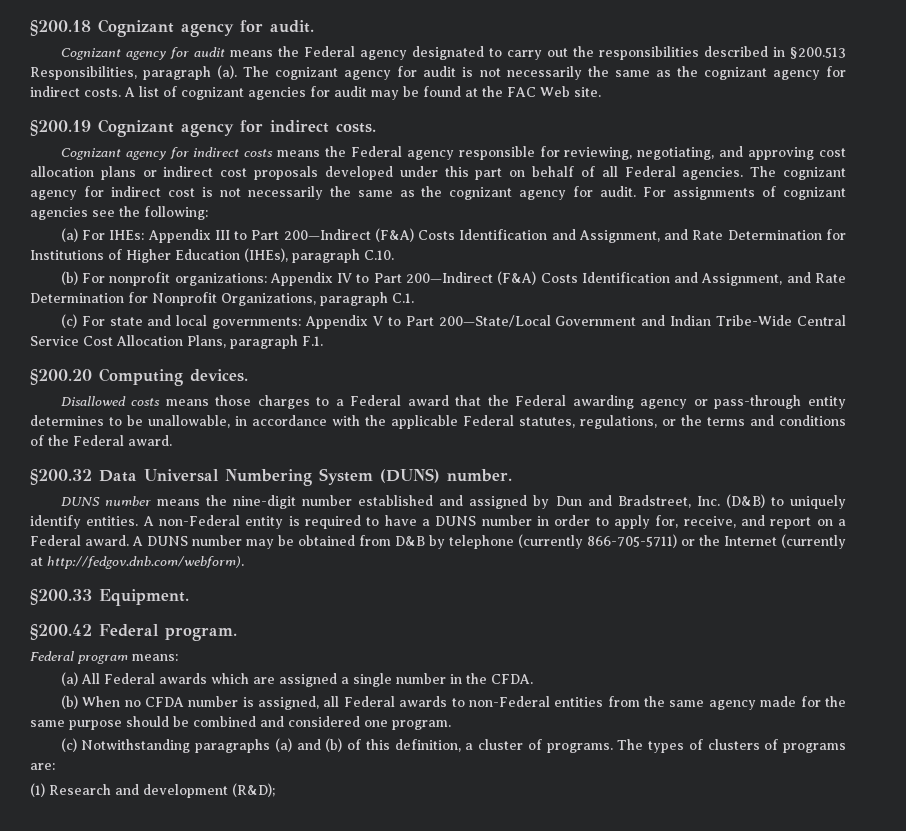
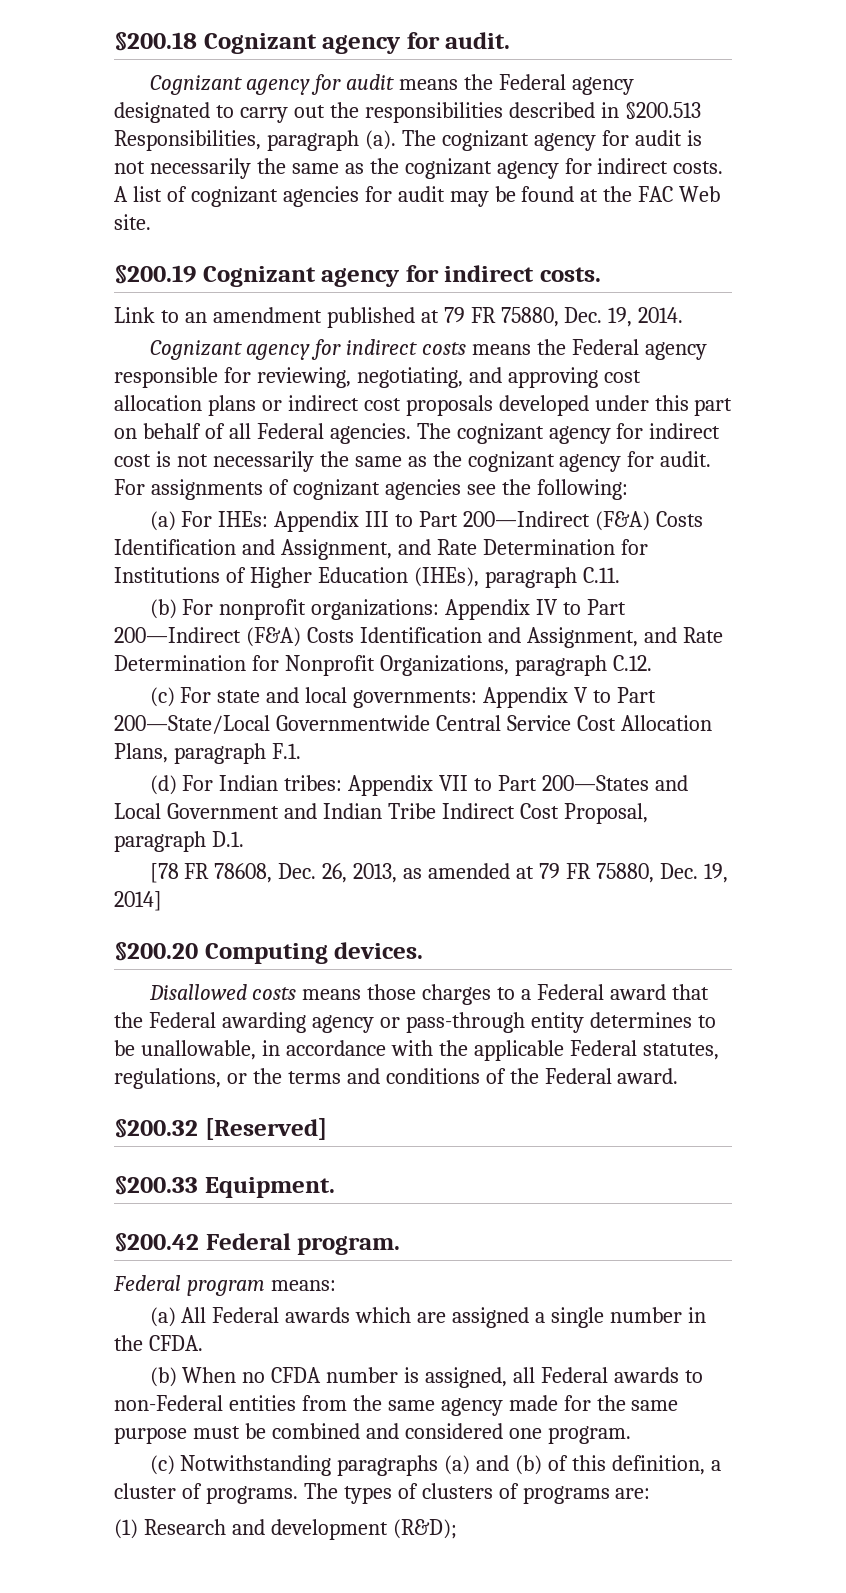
(376, 128) none -> [114,307,684,328] // Link to an amendment published at 79 FR 75880, Dec. 19, 2014.
[364,250,394,260] C.10. -> [582,567,620,583] C.11.
[392,293,414,303] C.1. -> [612,655,652,671] C.12.
[555,315,793,326] Government and Indian Tribe-Wide -> [275,715,430,731] Governmentwide
(323, 341) none -> [149,775,688,796] [114,803,648,824] [114,831,244,852] [149,863,728,883] [114,891,162,911] // (d) For Indian tribes: Appendix VII to Part 200—States and Local Government and Indian Tribe Indirect Cost Proposal, paragraph D.1. // [78 FR 78608, Dec. 26, 2013, as amended at 79 FR 75880, Dec. 19, 2014]
[99,468,512,486] [60,494,847,509] [30,515,847,529] [30,534,846,549] [30,556,244,569] Data Universal Numbering System (DUNS) number. // DUNS number means the nine-digit number established and assigned by Dun and Bradstreet, Inc. (D&B) to uniquely identify entities. A non-Federal entity is required to have a DUNS number in order to apply for, receive, and report on a Federal award. A DUNS number may be obtained from D&B by telephone (currently 866-705-5711) or the Internet (currently at http://fedgov.dnb.com/webform). -> [204,1118,327,1140] [Reserved]
[126,716,169,727] should -> [192,1426,240,1439] must

